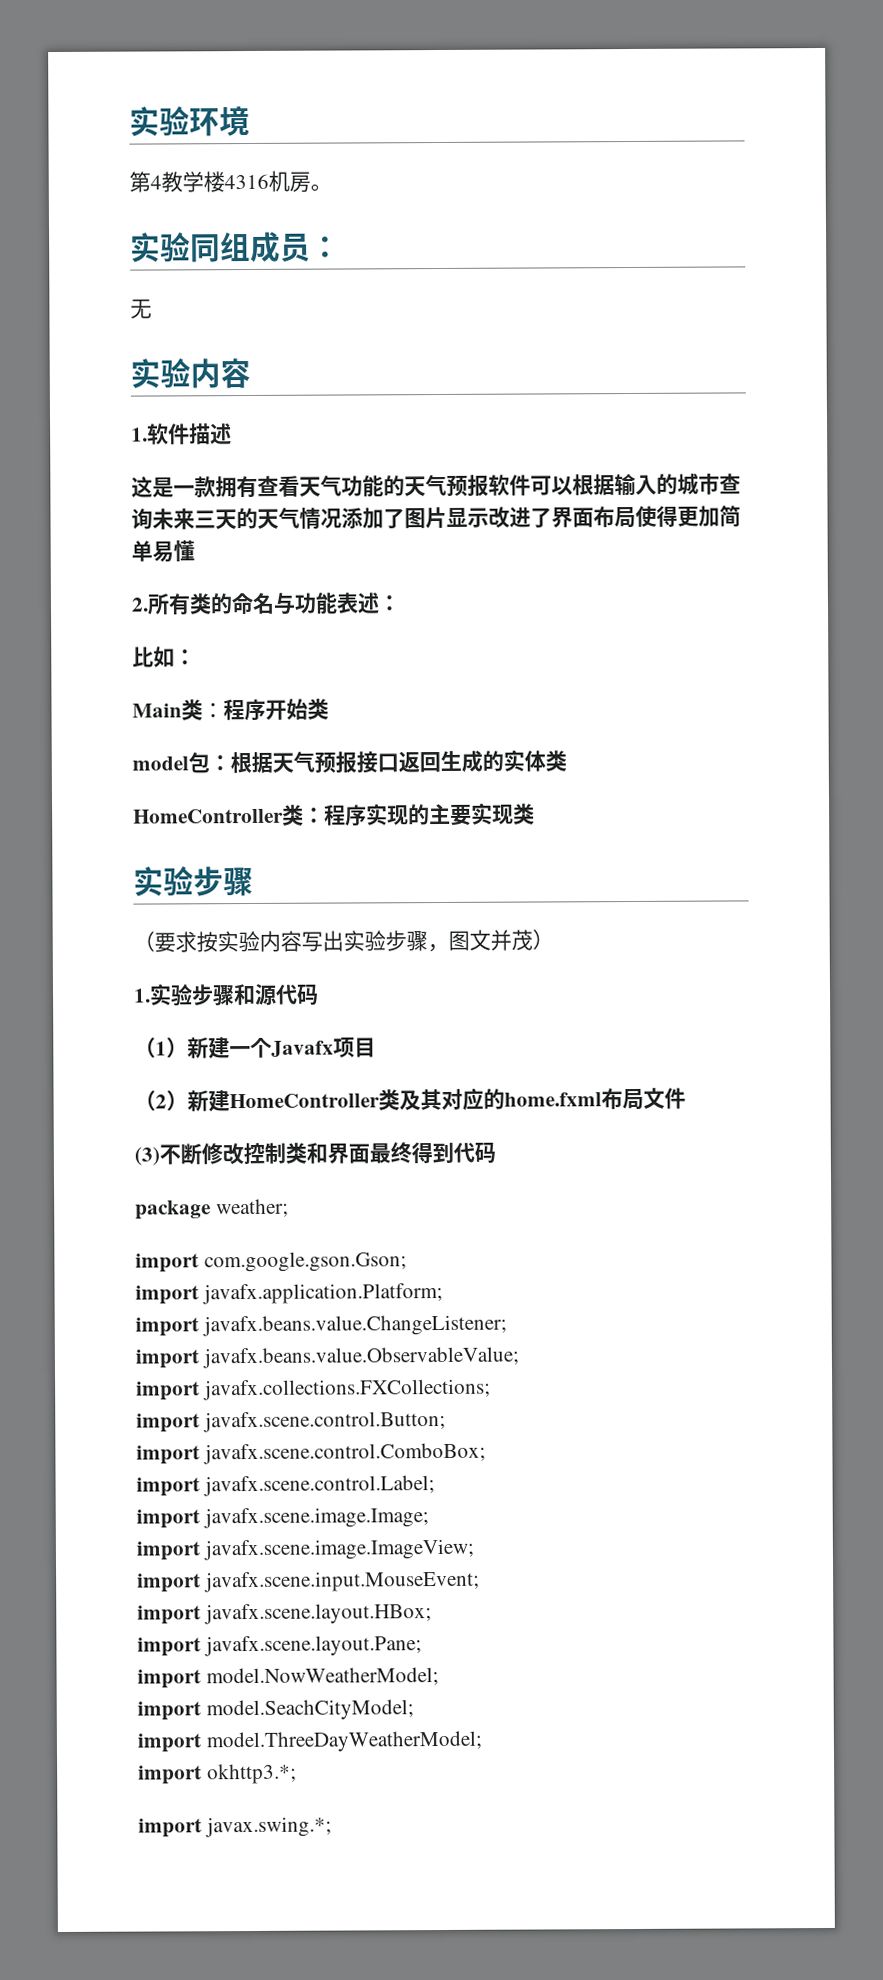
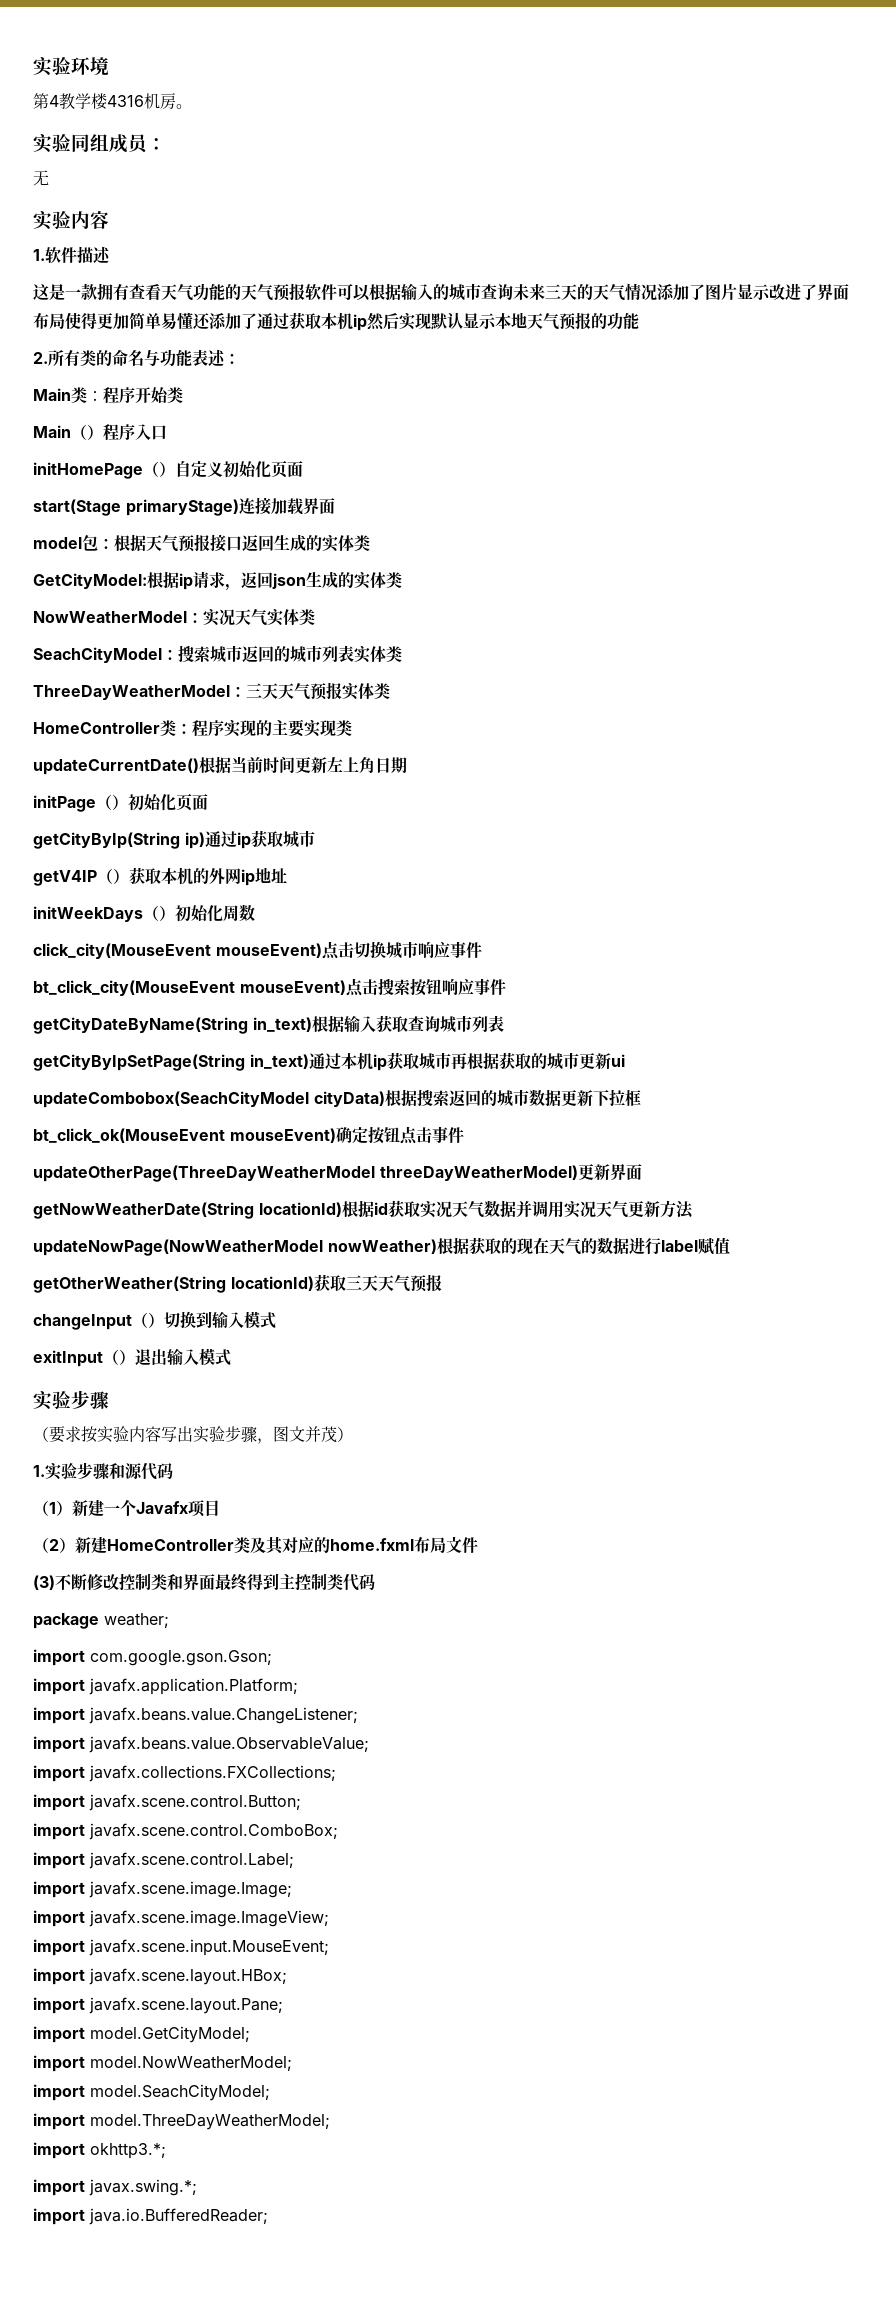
(195, 551) none -> [193,312,639,331] 还添加了通过获取本机ip然后实现默认显示本地天气预报的功能
[132,646,196,668] // 比如： -> (240, 358) none
(329, 709) none -> [33,424,167,440] [33,460,303,479] [33,497,335,516] // Main（）程序入口 // initHomePage（）自定义初始化页面 // start(Stage primaryStage)连接加载界面
(567, 761) none -> [33,571,402,591] [33,608,315,626] [33,645,402,663] [33,682,390,700] // GetCityModel:根据ip请求，返回json生成的实体类 // NowWeatherModel：实况天气实体类 // SeachCityModel：搜索城市返回的城市列表实体类 // ThreeDayWeatherModel：三天天气预报实体类
(535, 814) none -> [33,756,407,775] [33,793,208,812] [33,830,315,849] [33,867,287,886] [33,904,255,922] [33,941,482,959] [33,978,506,996] [33,1015,504,1034] [33,1052,625,1071] [33,1089,641,1108] [33,1126,464,1144] [33,1164,642,1182] [33,1200,694,1219] [33,1237,730,1256] [33,1274,442,1293] [33,1311,276,1330] [33,1348,231,1367] // updateCurrentDate()根据当前时间更新左上角日期 // initPage（）初始化页面 // getCityByIp(String ip)通过ip获取城市 // getV4IP（）获取本机的外网ip地址 // initWeekDays（）初始化周数 // click_city(MouseEvent mouseEvent)点击切换城市响应事件 // bt_click_city(MouseEvent mouseEvent)点击搜索按钮响应事件 // getCityDateByName(String in_text)根据输入获取查询城市列表 // getCityByIpSetPage(String in_text)通过本机ip获取城市再根据获取的城市更新ui // updateCombobox(SeachCityModel cityData)根据搜索返回的城市数据更新下拉框 // bt_click_ok(MouseEvent mouseEvent)确定按钮点击事件 // updateOtherPage(ThreeDayWeatherModel threeDayWeatherModel)更新界面 // getNowWeatherDate(String locationId)根据id获取实况天气数据并调用实况天气更新方法 // updateNowPage(NowWeatherModel nowWeather)根据获取的现在天气的数据进行label赋值 // getOtherWeather(String locationId)获取三天天气预报 // changeInput（）切换到输入模式 // exitInput（）退出输入模式
(454, 1152) none -> [279,1573,343,1591] 主控制类
(422, 1646) none -> [33,2026,250,2043] // import model.GetCityModel;
(332, 1827) none -> [33,2208,268,2225] // import java.io.BufferedReader;

